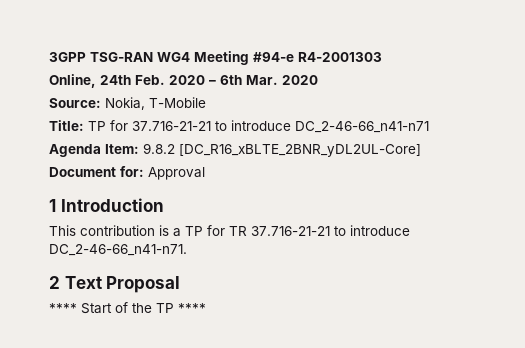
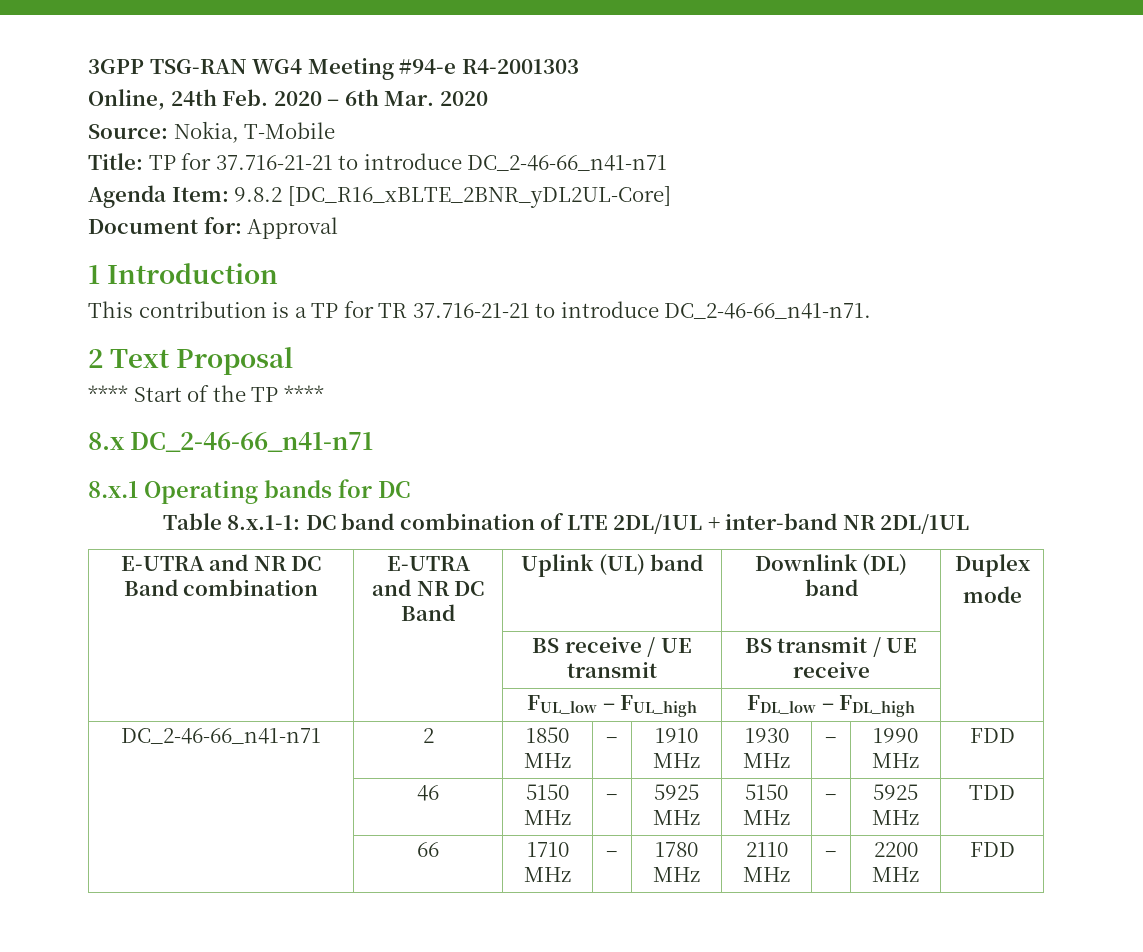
(206, 308) none -> [88,432,374,452] [88,479,410,504] [162,513,970,534] [120,554,322,571] [123,579,319,596] [386,556,471,571] [371,579,485,596] [401,604,455,621] [520,554,704,577] [754,554,908,576] [804,579,858,596] [954,554,1031,577] [962,586,1022,603] [532,637,692,657] [567,662,657,678] [744,637,918,657] [792,662,870,678] [526,695,698,717] [746,695,916,717] [121,728,321,744] [422,728,434,743] [526,727,569,743] [524,753,571,768] [606,737,618,743] [655,728,698,743] [653,753,700,768] [744,728,789,743] [743,753,790,768] [825,737,837,743] [873,728,918,743] [872,753,919,768] [969,728,1015,743] [417,785,439,801] [526,784,569,800] [524,810,571,825] [606,794,618,800] [654,784,699,800] [653,810,700,825] [745,784,788,800] [743,810,790,825] [825,794,837,800] [873,784,918,800] [872,810,919,825] [969,785,1015,800] [417,842,439,857] [526,842,569,857] [524,867,571,882] [606,851,618,857] [655,842,698,857] [653,867,700,882] [745,842,788,857] [743,867,790,882] [825,851,837,857] [873,842,918,857] [872,867,919,882] [969,842,1015,857] // 8.x DC_2-46-66_n41-n71 // 8.x.1 Operating bands for DC // Table 8.x.1-1: DC band combination of LTE 2DL/1UL + inter-band NR 2DL/1UL // E-UTRA and NR DC Band combination | E-UTRA and NR DC Band | Uplink (UL) band | Downlink (DL) band | Duplex // mode // | | BS receive / UE transmit | BS transmit / UE receive | // | | FUL_low – FUL_high | FDL_low – FDL_high | // DC_2-46-66_n41-n71 | 2 | 1850 MHz | – | 1910 MHz | 1930 MHz | – | 1990 MHz | FDD // | 46 | 5150 MHz | – | 5925 MHz | 5150 MHz | – | 5925 MHz | TDD // | 66 | 1710 MHz | – | 1780 MHz | 2110 MHz | – | 2200 MHz | FDD

